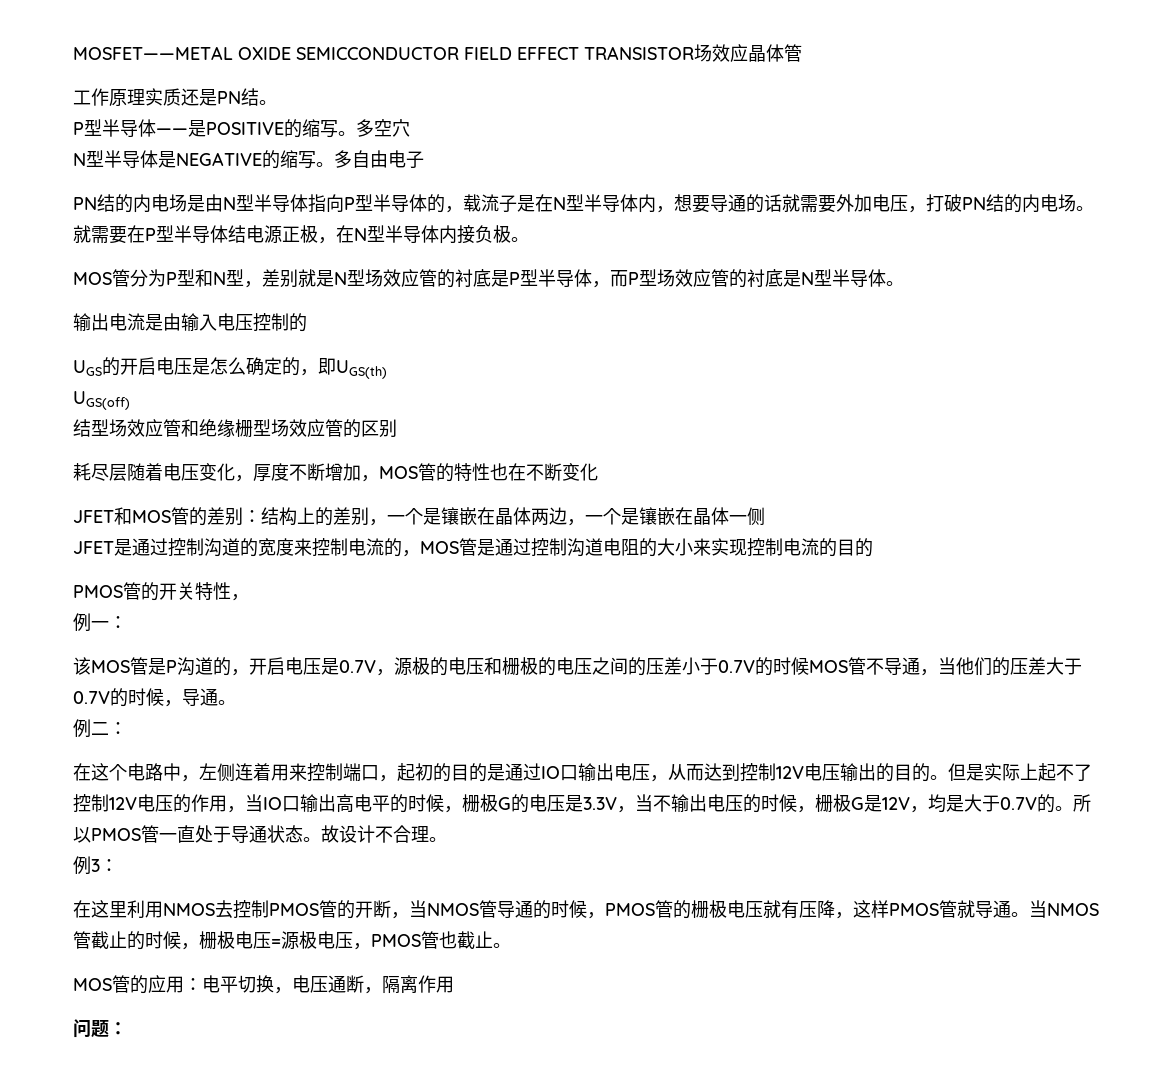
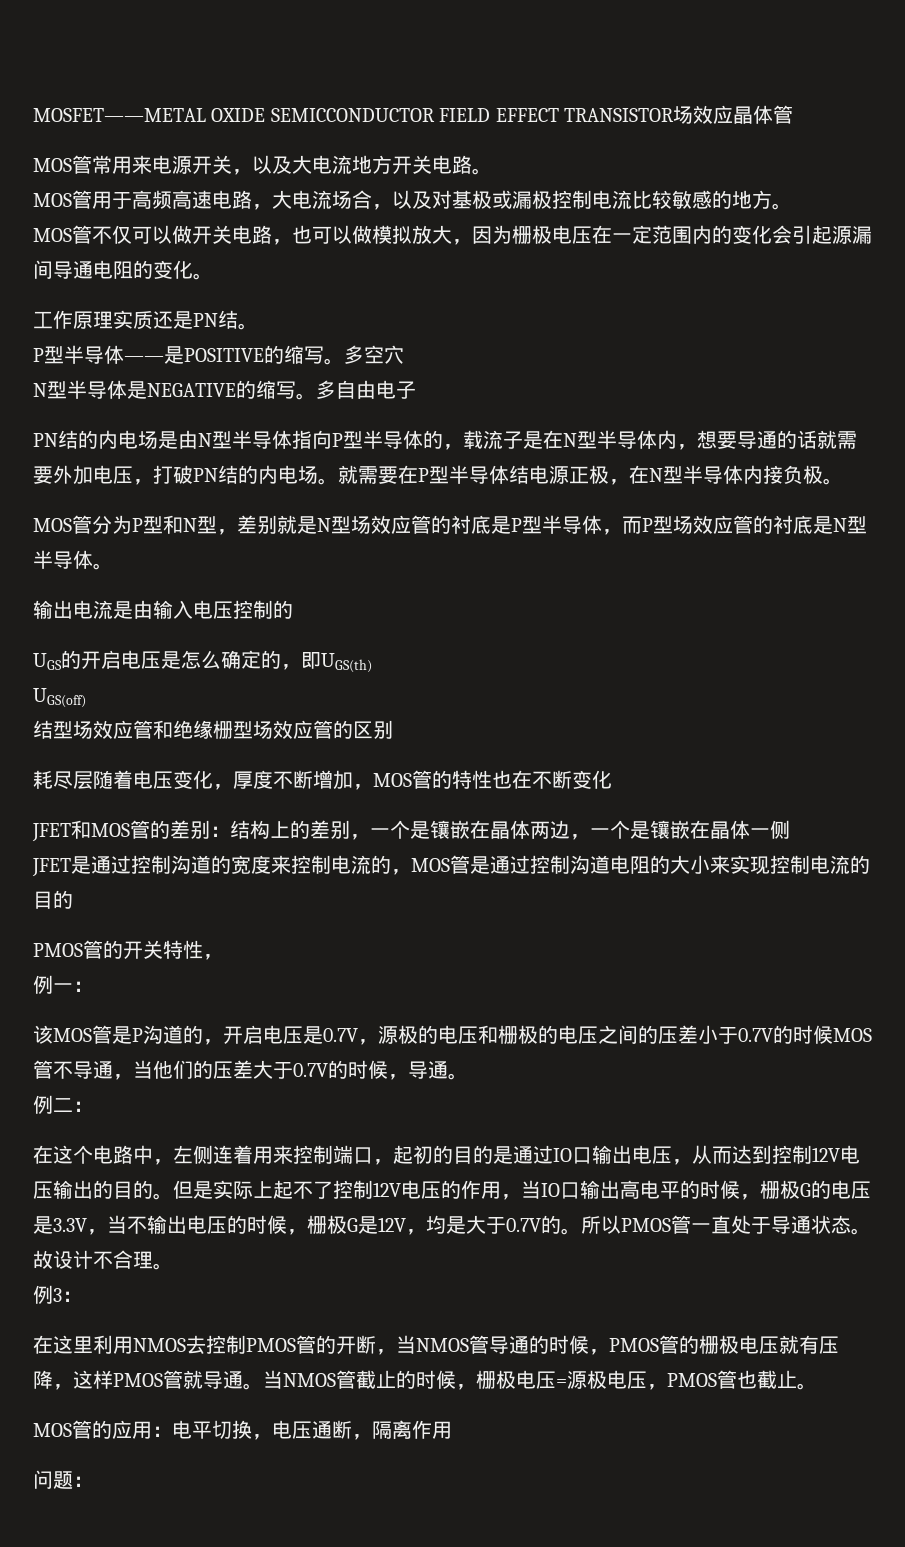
(802, 53) none -> [33,155,492,175] [33,190,792,210] [33,225,872,245] [33,260,213,280] // MOS管常用来电源开关，以及大电流地方开关电路。 // MOS管用于高频高速电路，大电流场合，以及对基极或漏极控制电流比较敏感的地方。 // MOS管不仅可以做开关电路，也可以做模拟放大，因为栅极电压在一定范围内的变化会引起源漏间导通电阻的变化。

